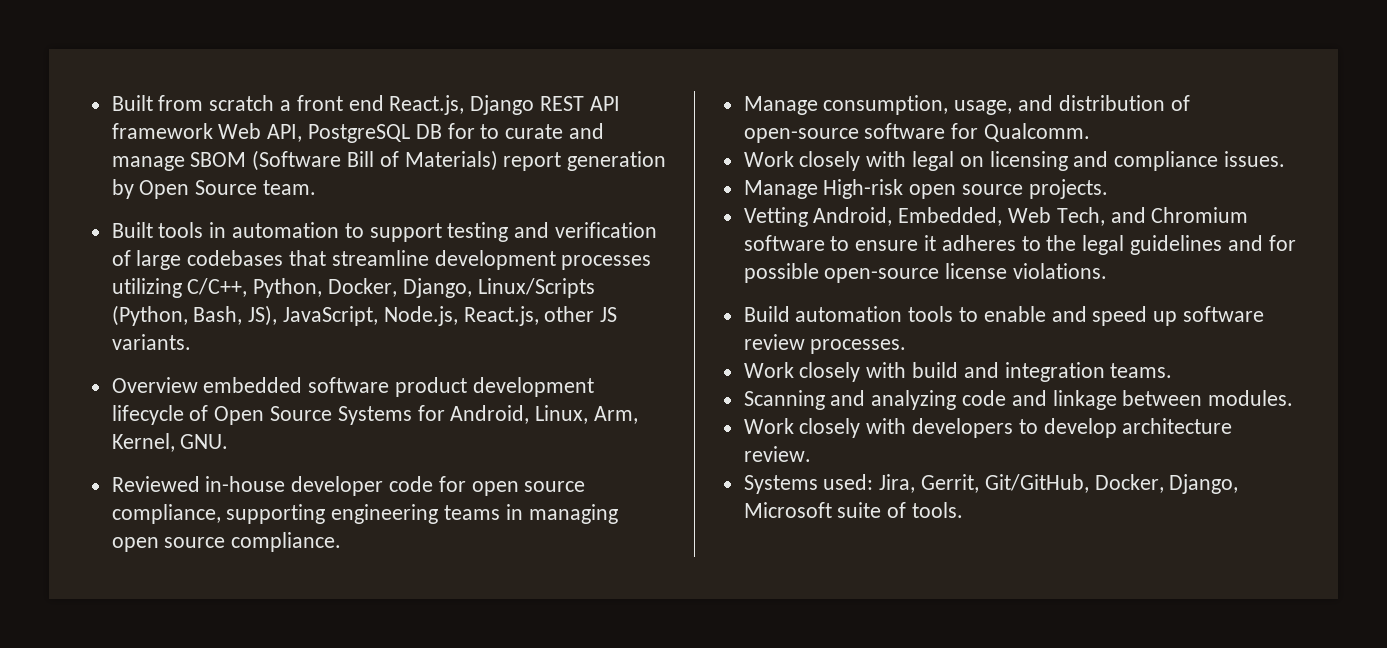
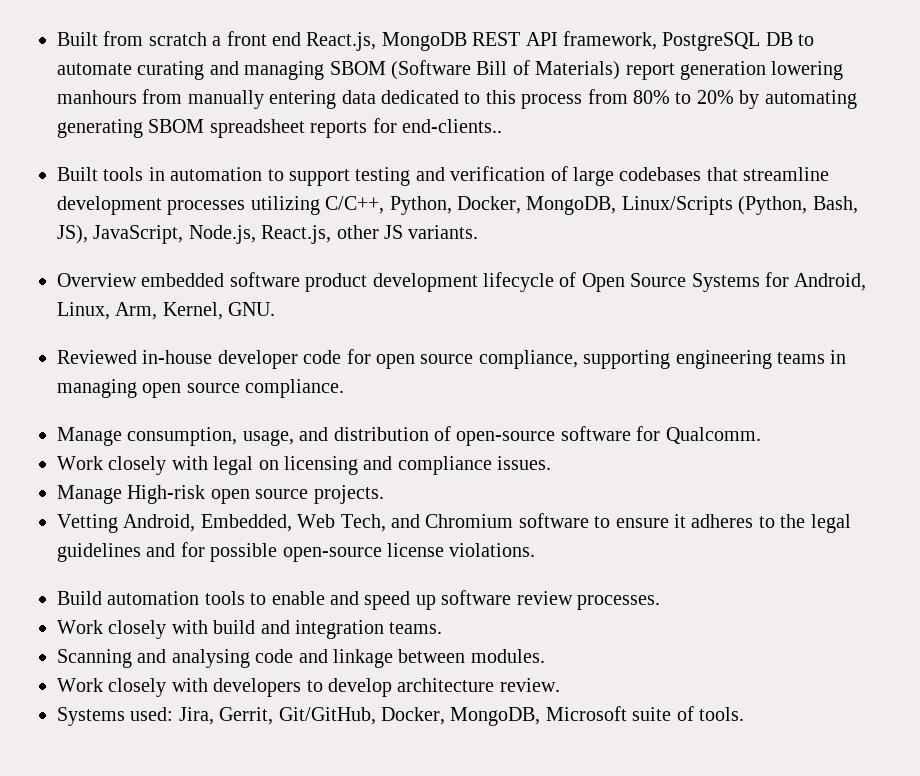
[470,95,535,115] Django -> [381,32,467,51] MongoDB
[111,123,605,143] [111,156,185,171] framework Web API, PostgreSQL DB for to curate and manage -> [562,31,815,51] [57,61,325,80] framework, PostgreSQL DB to automate curating and managing
[111,179,317,199] by Open Source team. -> [771,61,844,80] [57,89,857,109] [57,118,502,138] lowering manhours from manually entering data dedicated to this process from 80% to 20% by automating generating SBOM spreadsheet reports for end-clients..
[402,278,472,298] Django, -> [526,196,617,215] MongoDB,
[871,390,957,410] analyzing -> [171,649,250,668] analysing
[1169,474,1239,494] Django, -> [450,707,541,726] MongoDB,

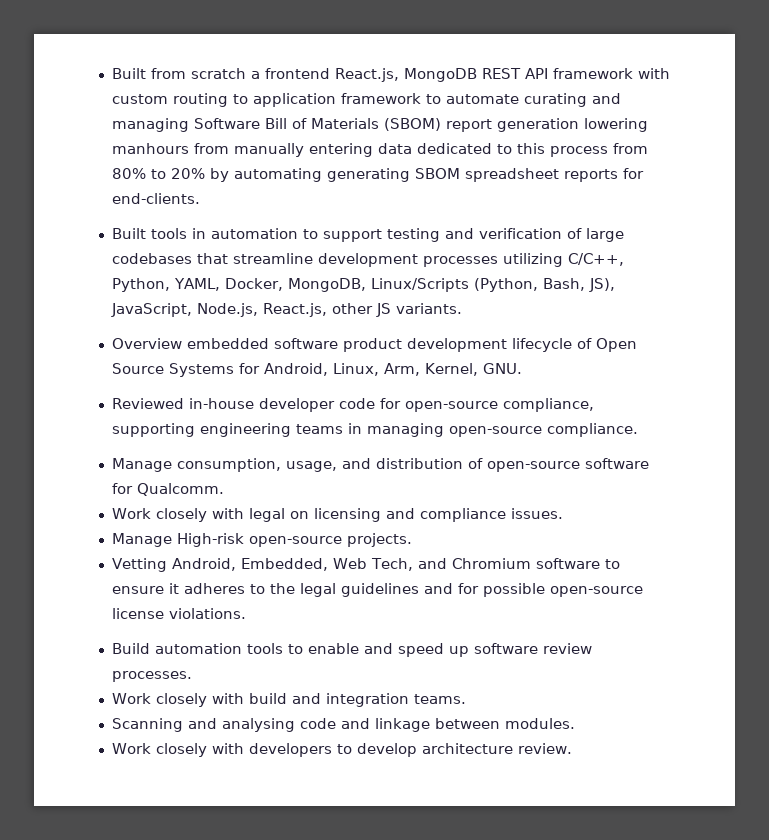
[226,31,301,46] front end -> [264,68,330,79] frontend
[562,31,793,51] framework, PostgreSQL DB -> [552,68,670,79] [111,93,421,107] framework with custom routing to application framework
[329,60,621,80] SBOM (Software Bill of Materials) -> [193,118,441,131] Software Bill of Materials (SBOM)
[401,119,502,133] end-clients.. -> [111,193,200,204] end-clients.
(452, 205) none -> [173,278,220,291] YAML,
[375,354,474,369] open source -> [404,401,498,412] open-source
[142,383,240,398] open source -> [448,426,542,437] open-source
[210,489,309,504] open source -> [248,536,342,547] open-source
[57,706,744,726] // Systems used: Jira, Gerrit, Git/GitHub, Docker, MongoDB, Microsoft suite of tools. -> (572, 748) none

